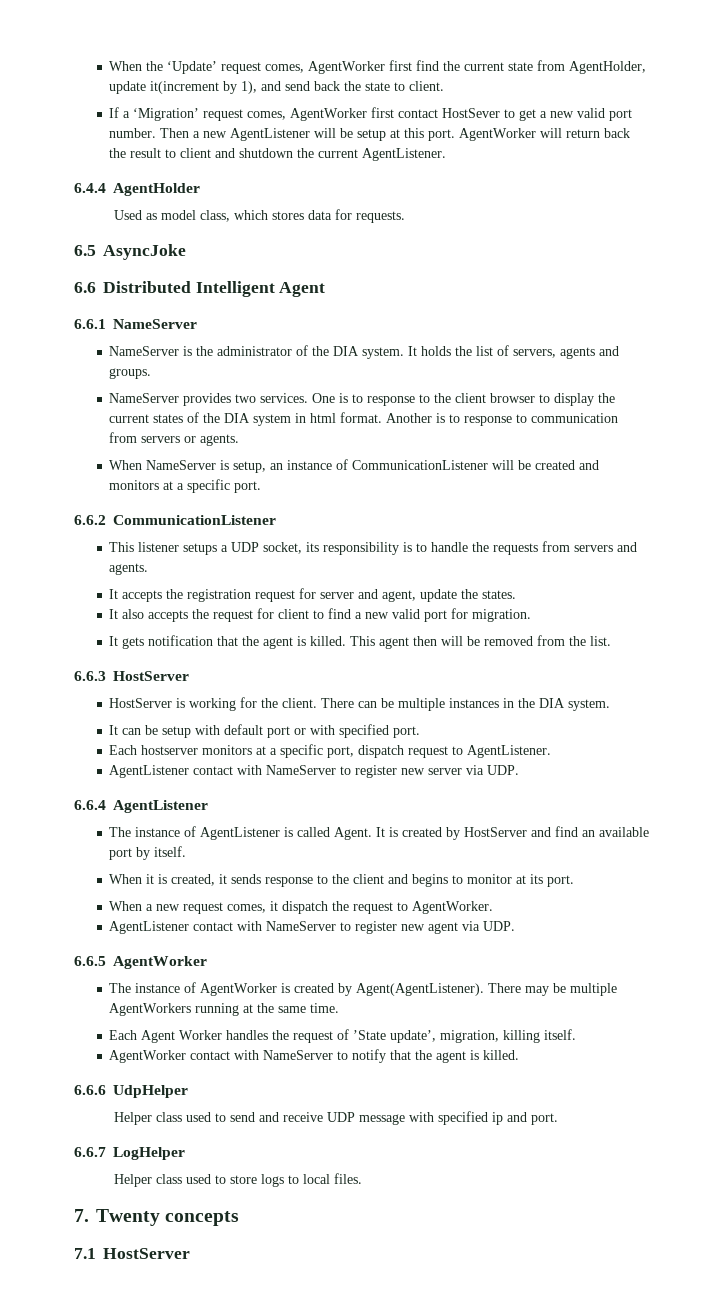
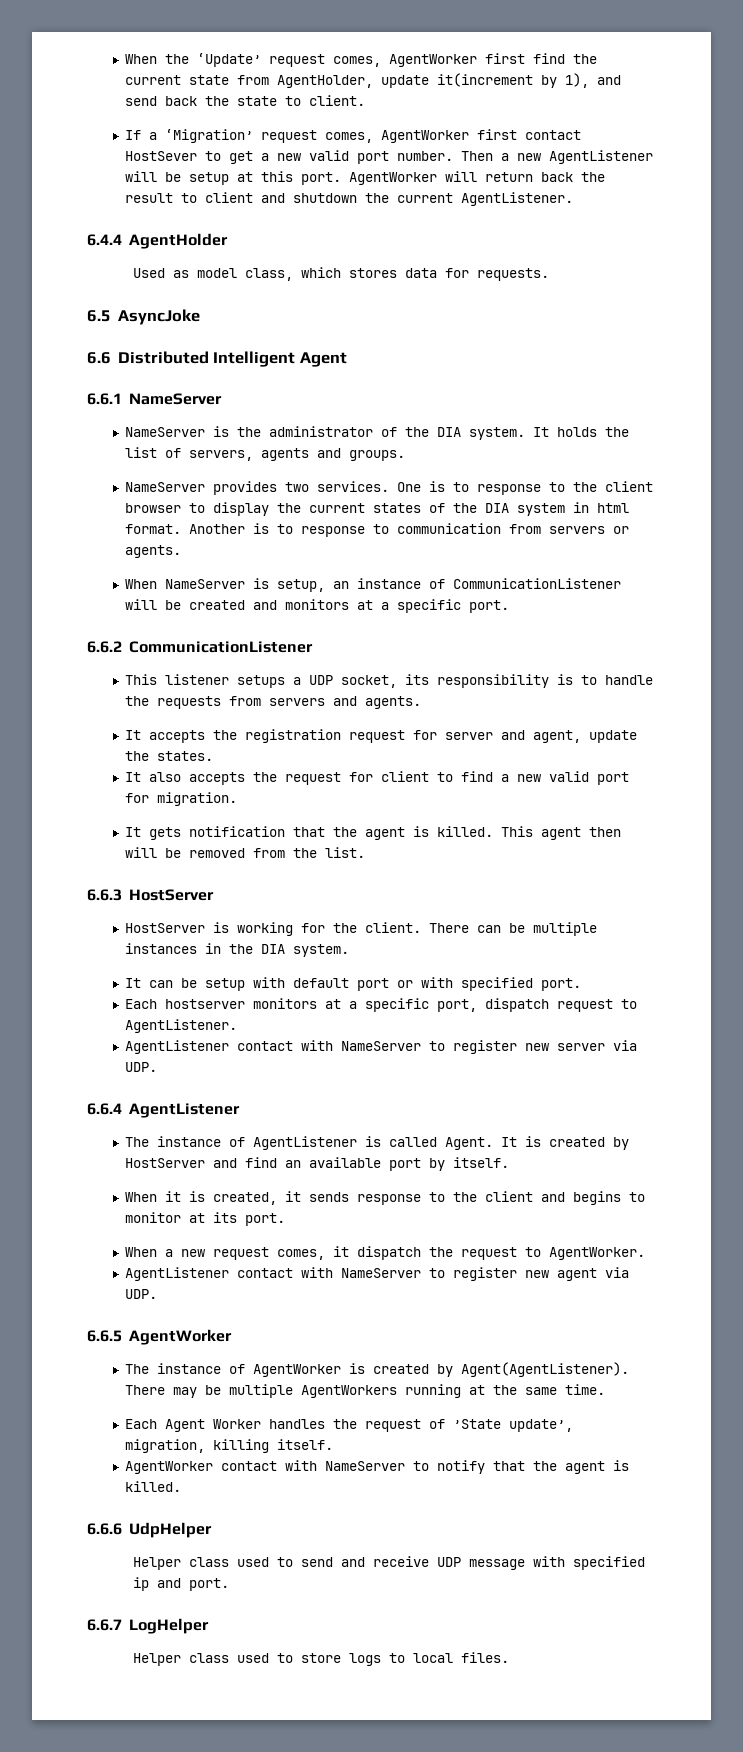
[74,1209,240,1226] [74,1248,190,1259] // 7. Twenty concepts // 7.1 HostServer -> (509, 1657) none

